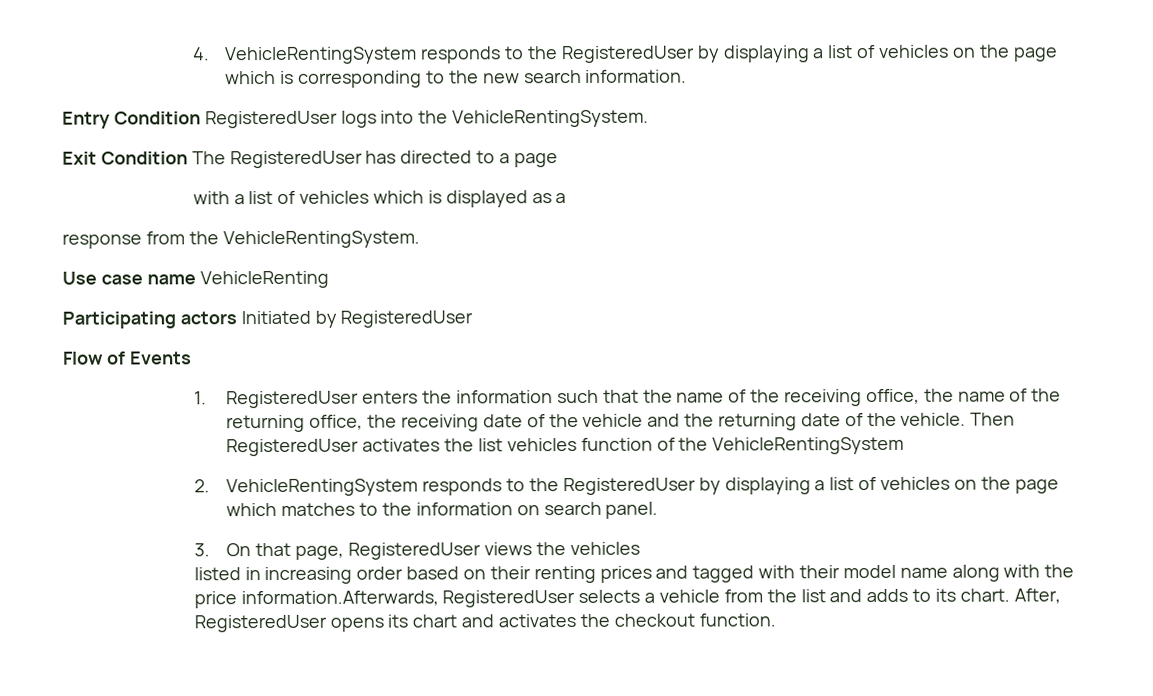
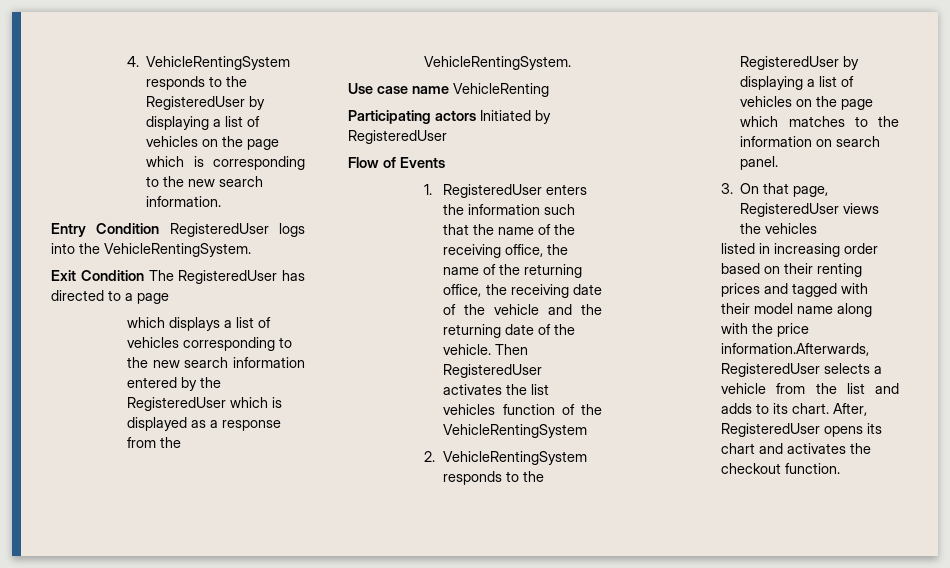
[192,190,370,205] with a list of vehicles -> [127,317,272,331] [127,337,293,351] [127,357,305,368] [127,377,222,391] [127,397,227,411] which displays a list of vehicles corresponding to the new search information entered by the RegisteredUser
(567, 198) // -> (219, 424) none

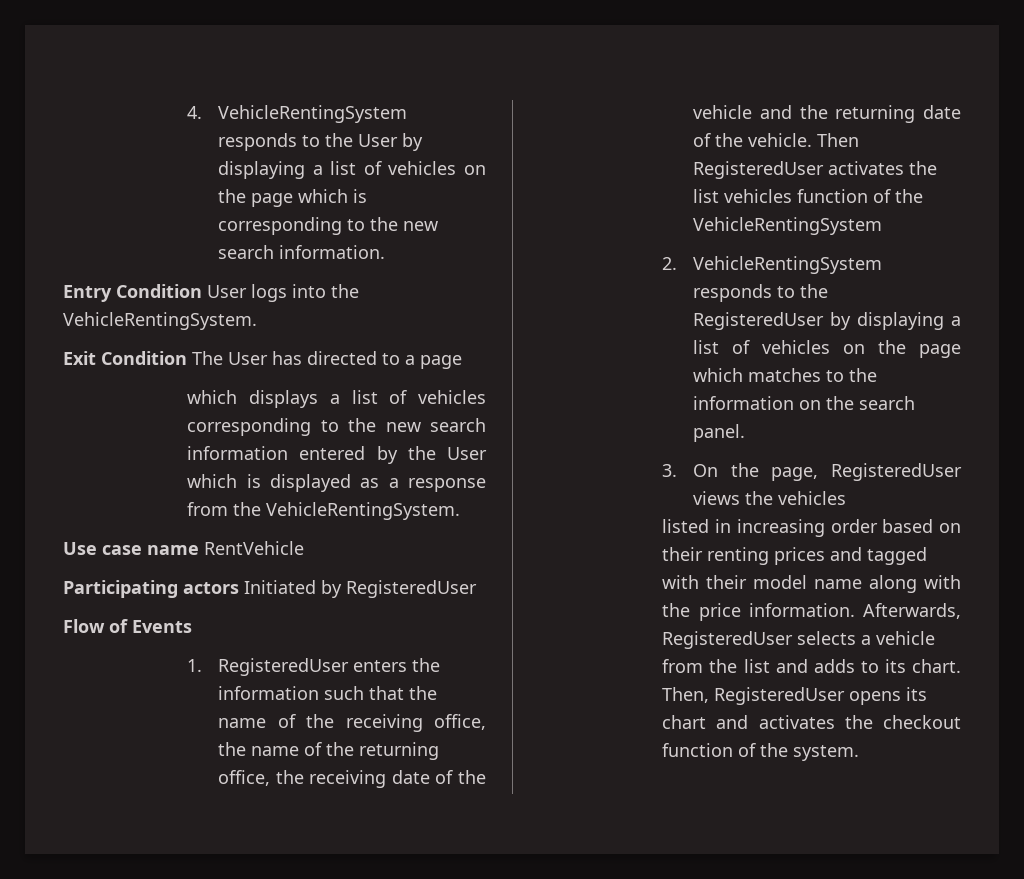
[146,96,246,110] RegisteredUser -> [358,134,399,147] User
[169,223,269,237] RegisteredUser -> [207,285,247,298] User
[178,270,278,284] RegisteredUser -> [228,352,268,365] User
[127,397,227,411] RegisteredUser -> [446,447,487,460] User
[453,83,549,97] VehicleRenting -> [204,541,304,555] RentVehicle
(833, 143) none -> [826,396,855,410] the
[763,183,790,194] that -> [730,463,759,477] the
[721,343,870,356] information.Afterwards, -> [748,603,961,619] information. Afterwards,
[833,403,868,416] After, -> [662,687,710,703] Then,
[785,463,841,474] function. -> [662,743,860,761] function of the system.

